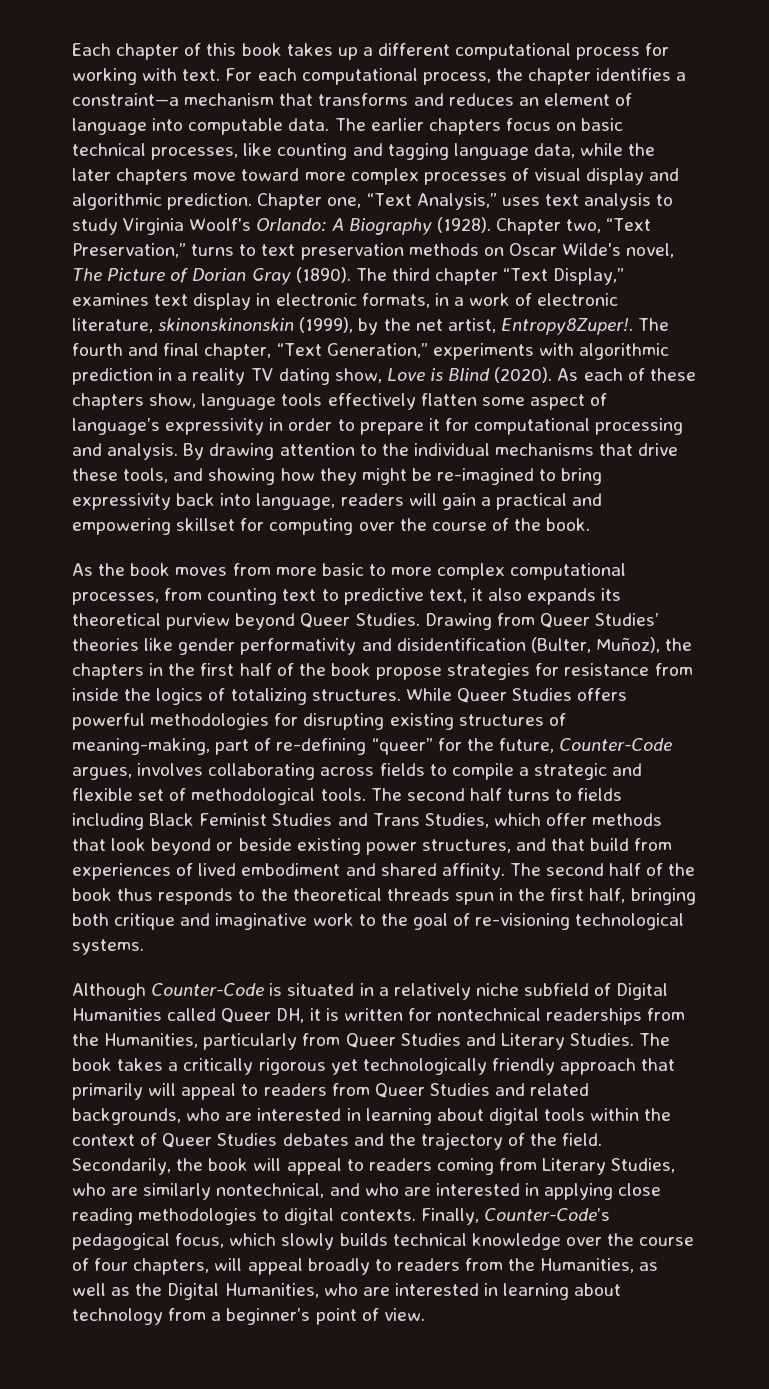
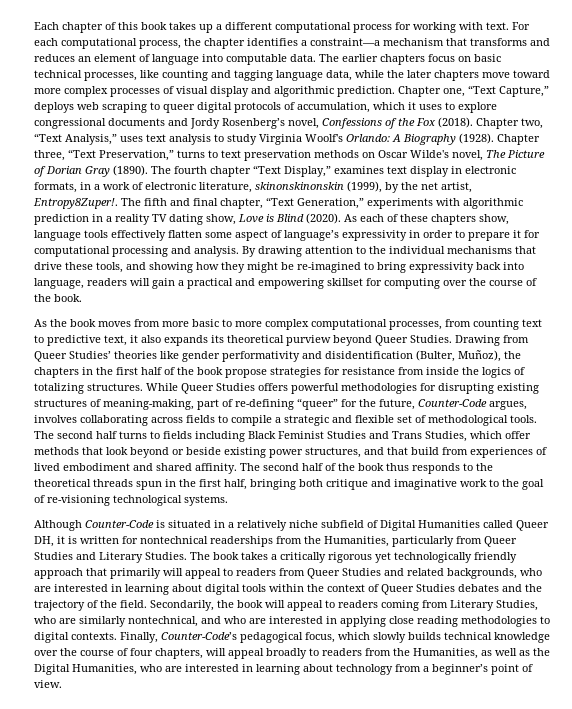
(412, 199) none -> [499,86,549,97] [34,102,497,113] [34,117,543,129] [34,133,62,142] Capture,” deploys web scraping to queer digital protocols of accumulation, which it uses to explore congressional documents and Jordy Rosenberg’s novel, Confessions of the Fox (2018). Chapter two, “Text
[566,219,602,233] two, -> [34,150,65,161] three,
[391,268,430,281] third -> [174,166,207,174] fourth
[72,343,123,356] fourth -> [144,198,167,206] fifth

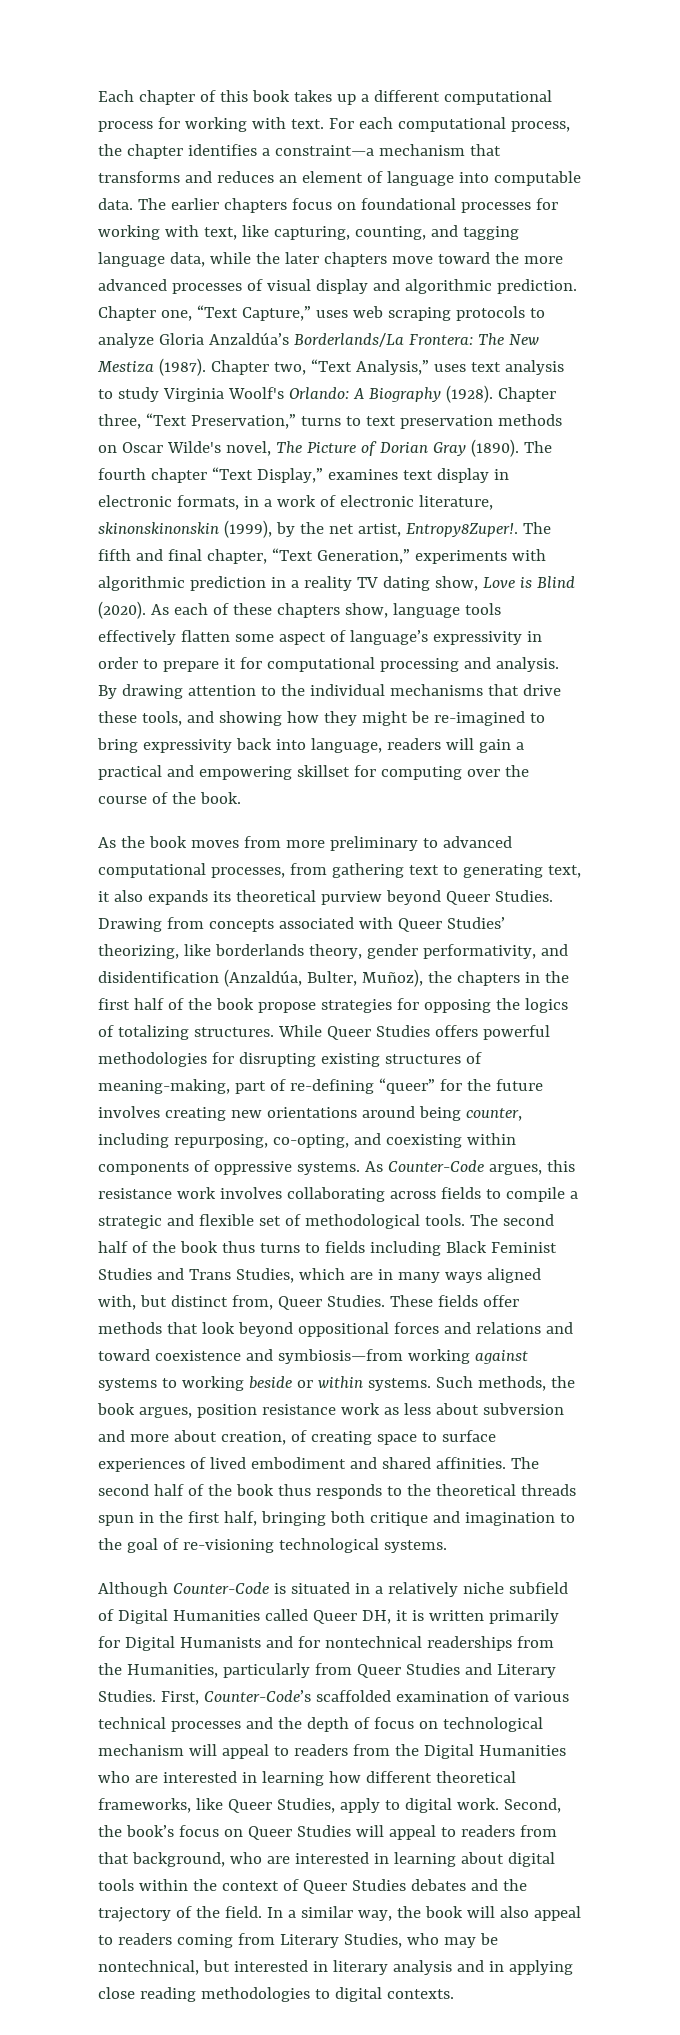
[474,54,501,62] [34,70,208,81] basic technical processes, like counting -> [360,198,558,213] [98,225,426,240] foundational processes for working with text, like capturing, counting,
[34,86,108,97] more complex -> [494,252,563,264] [98,279,167,291] the more advanced
[34,102,74,113] deploys -> [315,310,348,318] uses
[150,102,497,113] [34,117,473,129] to queer digital protocols of accumulation, which it uses to explore congressional documents and Jordy Rosenberg’s novel, Confessions of the Fox (2018). -> [455,306,545,321] [98,332,539,348] [97,358,206,376] protocols to analyze Gloria Anzaldúa’s Borderlands/La Frontera: The New Mestiza (1987).
[192,319,309,330] basic to more complex -> [329,836,512,851] preliminary to advanced
[473,319,519,330] counting -> [331,863,404,878] gathering
[47,335,101,346] predictive -> [462,864,543,878] generating
[34,350,455,362] Queer Studies’ theories like gender performativity and disidentification (Bulter, -> [208,917,505,932] [98,944,568,959] [98,969,357,987] concepts associated with Queer Studies’ theorizing, like borderlands theory, gender performativity, and disidentification (Anzaldúa, Bulter,
[342,367,459,375] resistance from inside -> [423,999,491,1013] opposing
[379,399,527,410] future, Counter-Code argues, -> [495,1079,543,1091] [98,1106,522,1121] [98,1133,516,1148] [98,1160,575,1175] [98,1187,216,1199] future involves creating new orientations around being counter, including repurposing, co-opting, and coexisting within components of oppressive systems. As Counter-Code argues, this resistance work
(117, 435) none -> [131,1241,255,1253] of the book thus
(502, 435) none -> [349,1268,541,1283] [98,1295,478,1310] are in many ways aligned with, but distinct from, Queer Studies. These fields
[172,447,468,458] or beside existing power structures, and that build from -> [297,1322,573,1337] [98,1349,528,1364] [98,1376,575,1391] [97,1403,564,1418] [98,1430,496,1445] oppositional forces and relations and toward coexistence and symbiosis—from working against systems to working beside or within systems. Such methods, the book argues, position resistance work as less about subversion and more about creation, of creating space to surface
[195,463,237,474] affinity. -> [435,1457,506,1469] affinities.
[394,479,487,490] imaginative work -> [464,1512,555,1526] imagination
(119, 540) none -> [488,1609,559,1624] [98,1636,293,1651] primarily for Digital Humanists and
[190,552,517,563] [34,568,517,579] The book takes a critically rigorous yet technologically friendly approach that primarily will appeal to readers from Queer Studies and related backgrounds, -> [160,1690,569,1705] [98,1717,543,1732] [98,1744,566,1759] [98,1771,516,1786] [98,1798,561,1813] [98,1825,557,1840] [98,1852,225,1867] First, Counter-Code’s scaffolded examination of various technical processes and the depth of focus on technological mechanism will appeal to readers from the Digital Humanities who are interested in learning how different theoretical frameworks, like Queer Studies, apply to digital work. Second, the book’s focus on Queer Studies will appeal to readers from that background,
[150,600,214,611] Secondarily, -> [266,1906,392,1921] In a similar way,
(285, 604) none -> [499,1906,529,1918] also
[59,616,323,627] are similarly nontechnical, and who are interested -> [443,1933,498,1948] [98,1960,484,1975] may be nontechnical, but interested in literary analysis and
[120,632,550,643] [34,648,550,659] [34,664,533,675] [34,680,62,688] Finally, Counter-Code’s pedagogical focus, which slowly builds technical knowledge over the course of four chapters, will appeal broadly to readers from the Humanities, as well as the Digital Humanities, who are interested in learning about technology from a beginner’s point of view. -> (454, 1994) none

